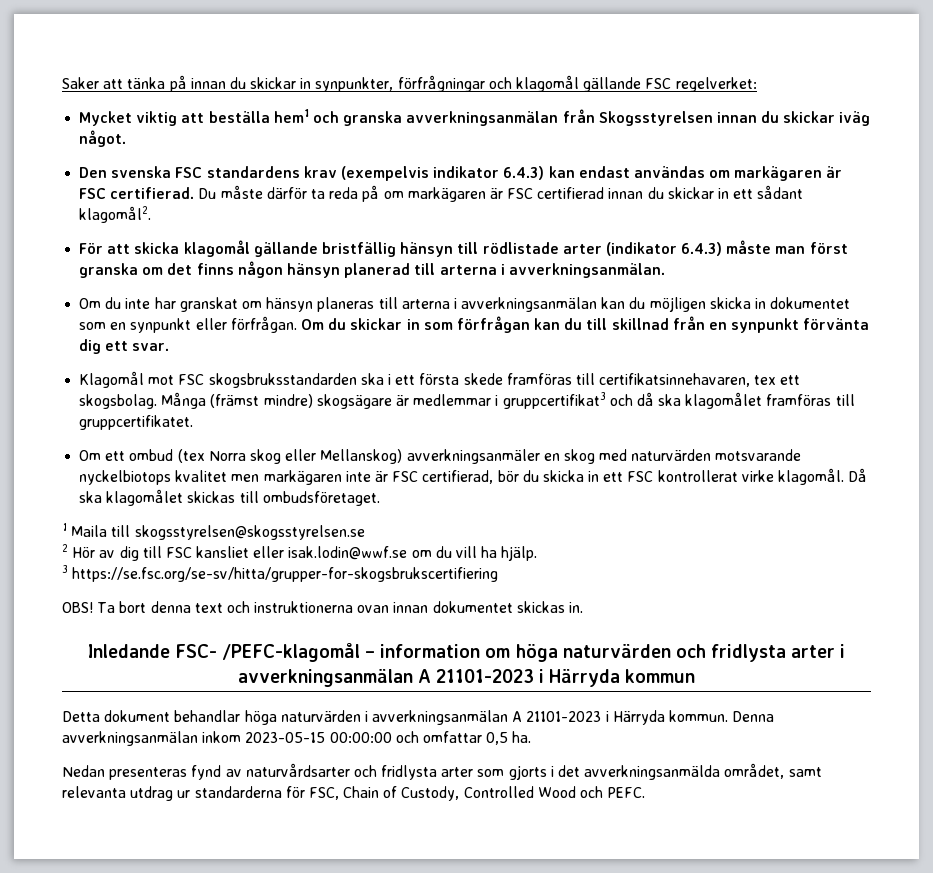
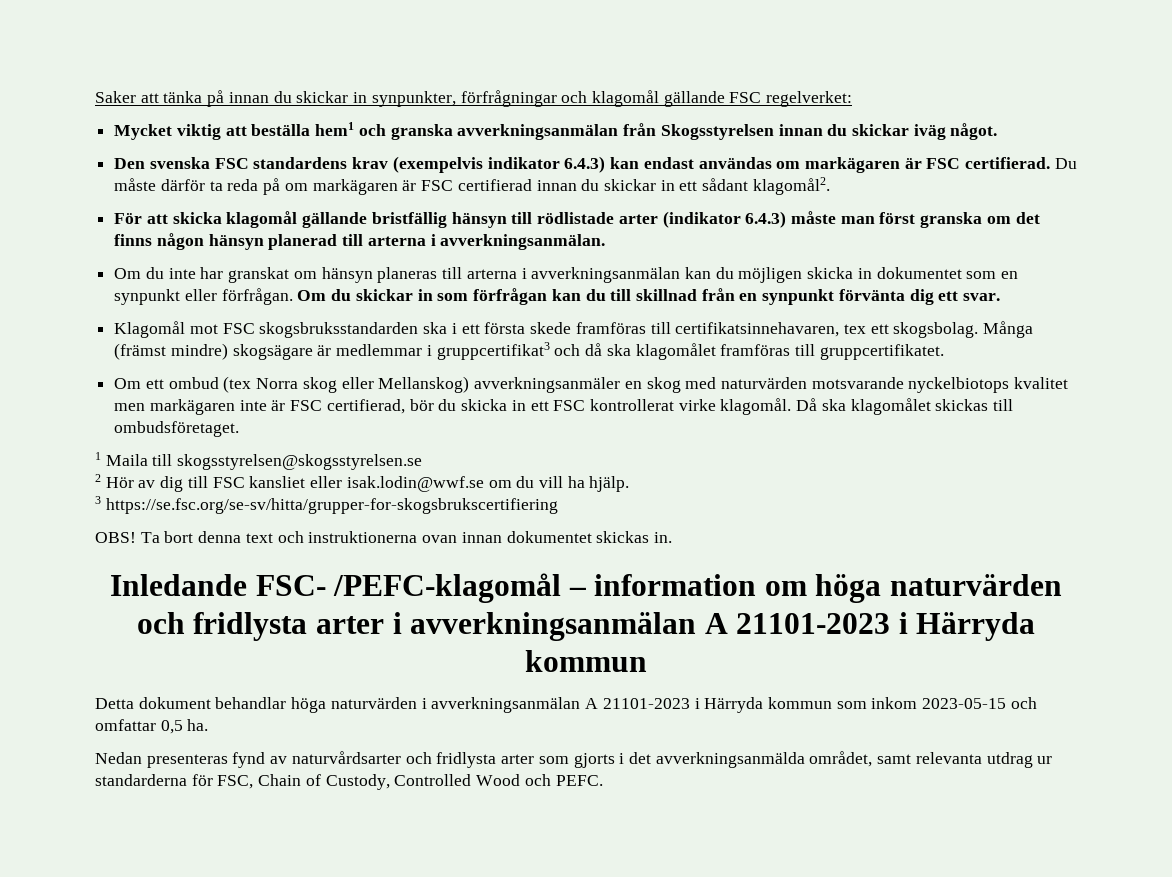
[669,710,775,722] [62,731,198,746] kommun. Denna avverkningsanmälan -> [767,697,867,709] kommun som
[329,732,392,743] 00:00:00 -> (1007, 703) none

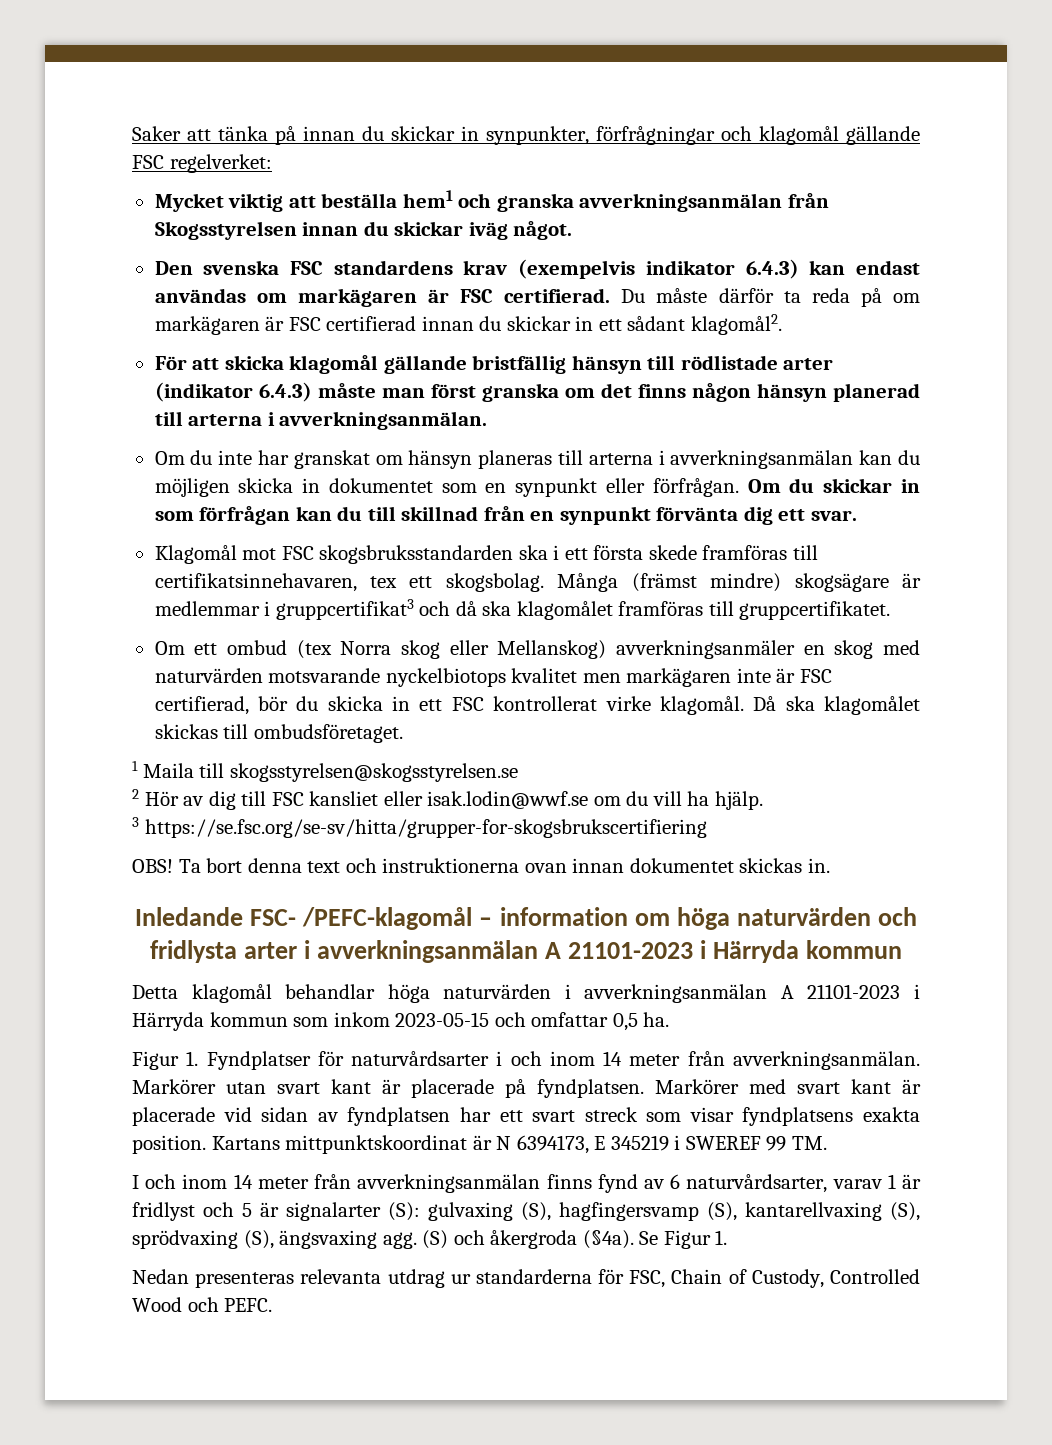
[138,697,211,709] dokument -> [191,984,272,1003] klagomål
[95,751,912,768] Nedan presenteras fynd av naturvårdsarter och fridlysta arter som gjorts i det avverkningsanmälda området, samt -> [132,1051,920,1070] [132,1079,921,1098] [132,1107,921,1126] [132,1135,827,1154] [132,1174,921,1193] [132,1202,920,1221] [132,1230,728,1249] [132,1269,295,1288] Figur 1. Fyndplatser för naturvårdsarter i och inom 14 meter från avverkningsanmälan. Markörer utan svart kant är placerade på fyndplatsen. Markörer med svart kant är placerade vid sidan av fyndplatsen har ett svart streck som visar fyndplatsens exakta position. Kartans mittpunktskoordinat är N 6394173, E 345219 i SWEREF 99 TM. // I och inom 14 meter från avverkningsanmälan finns fynd av 6 naturvårdsarter, varav 1 är fridlyst och 5 är signalarter (S): gulvaxing (S), hagfingersvamp (S), kantarellvaxing (S), sprödvaxing (S), ängsvaxing agg. (S) och åkergroda (§4a). Se Figur 1. // Nedan presenteras

